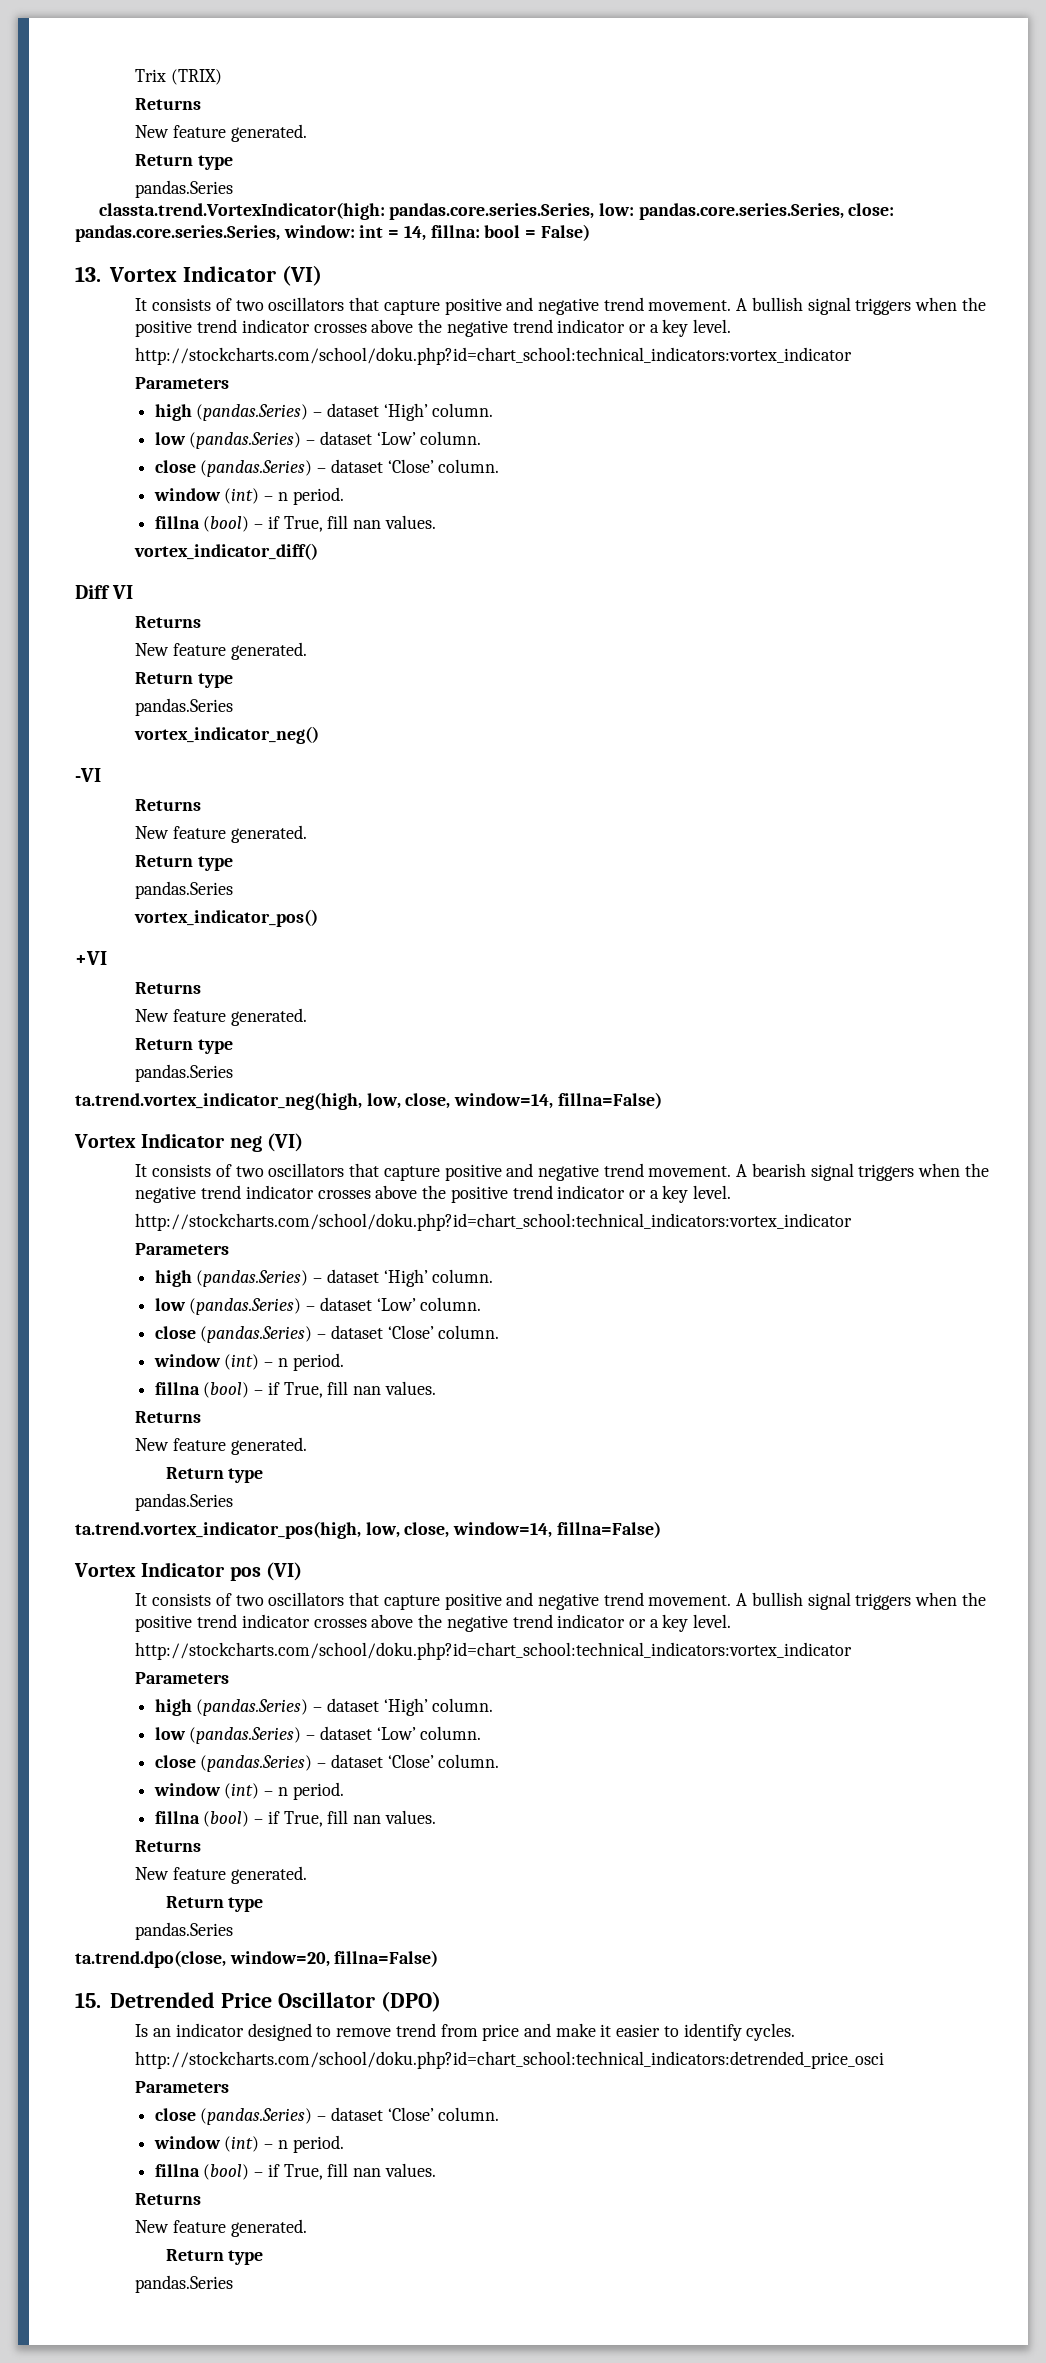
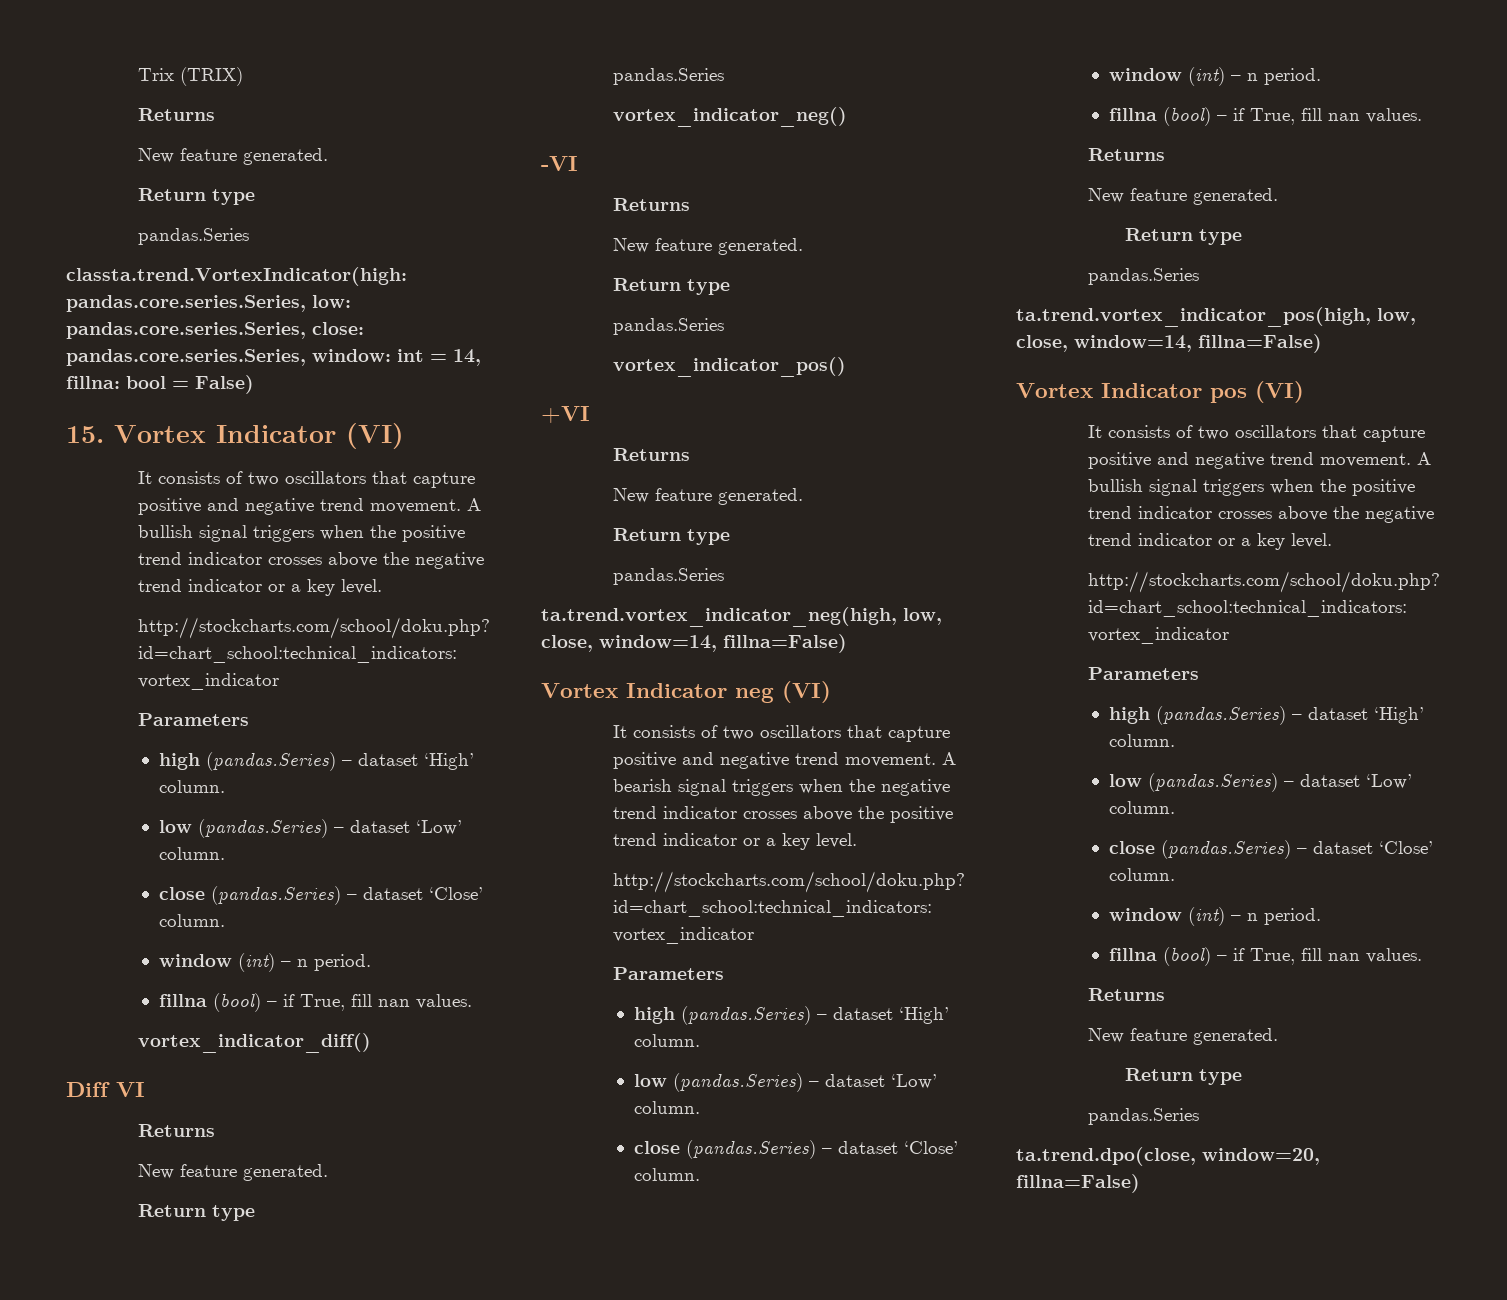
[75,266,101,282] 13. -> [66,426,104,443] 15.
[75,1991,441,2012] [135,2023,796,2041] [135,2051,885,2069] [135,2081,230,2093] [154,2107,500,2125] [153,2135,344,2153] [154,2163,436,2180] [135,2193,202,2205] [135,2219,307,2237] [165,2249,264,2265] [135,2275,234,2293] // 15. Detrended Price Oscillator (DPO) // Is an indicator designed to remove trend from price and make it easier to identify cycles. // http://stockcharts.com/school/doku.php?id=chart_school:technical_indicators:detrended_price_osci // Parameters // close (pandas.Series) – dataset ‘Close’ column. // window (int) – n period. // fillna (bool) – if True, fill nan values. // Returns // New feature generated. // Return type // pandas.Series -> (1140, 1183) none

